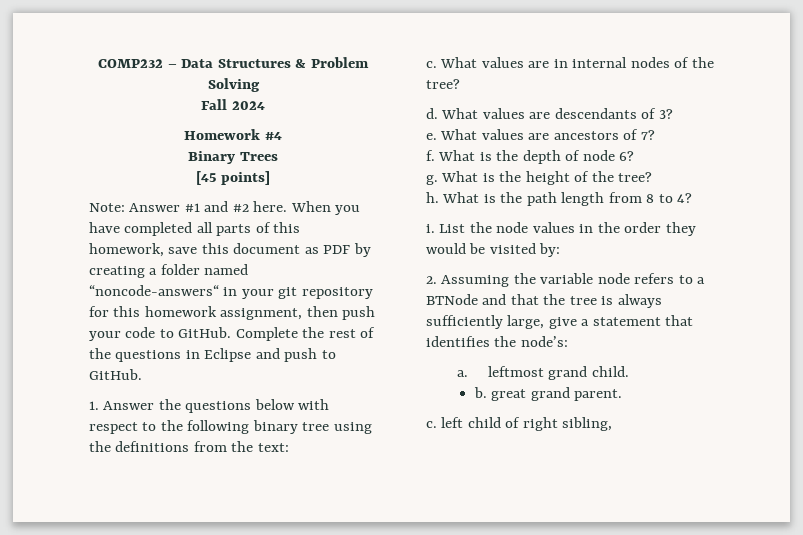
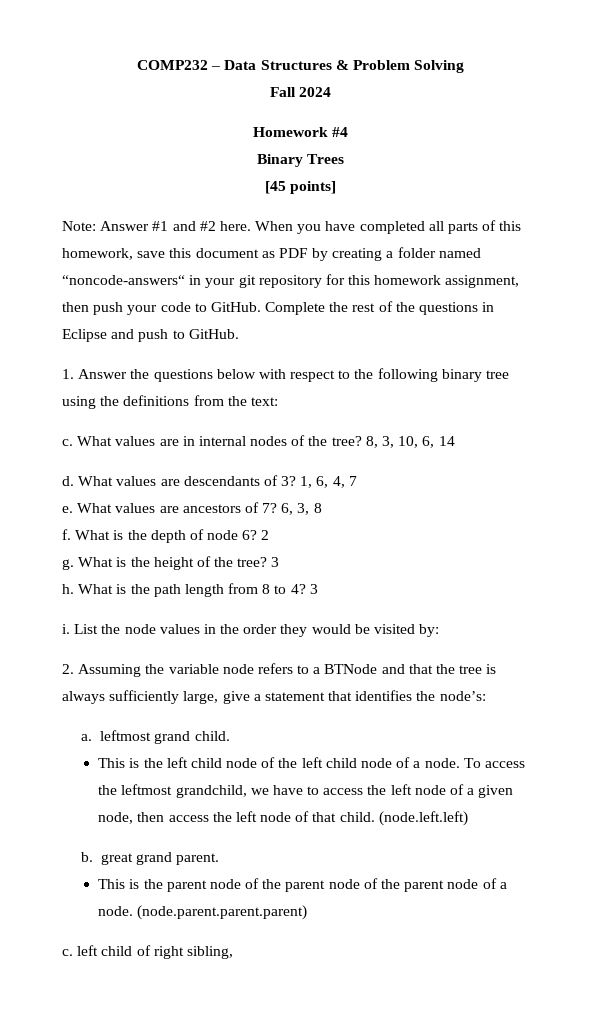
(460, 84) none -> [365,436,455,448] 8, 3, 10, 6, 14
(673, 114) none -> [300,476,357,488] 1, 6, 4, 7
(655, 135) none -> [281,503,322,515] 6, 3, 8
(635, 156) none -> [261,530,270,540] 2
(653, 177) none -> [271,557,280,567] 3
(693, 198) none -> [309,584,318,594] 3
[473,387,623,401] b. great grand parent. -> [98,757,525,768] [98,784,514,798] [98,811,468,826] [81,852,220,865] [98,878,507,892] [98,905,308,920] This is the left child node of the left child node of a node. To access the leftmost grandchild, we have to access the left node of a given node, then access the left node of that child. (node.left.left) // b. great grand parent. // This is the parent node of the parent node of the parent node of a node. (node.parent.parent.parent)

